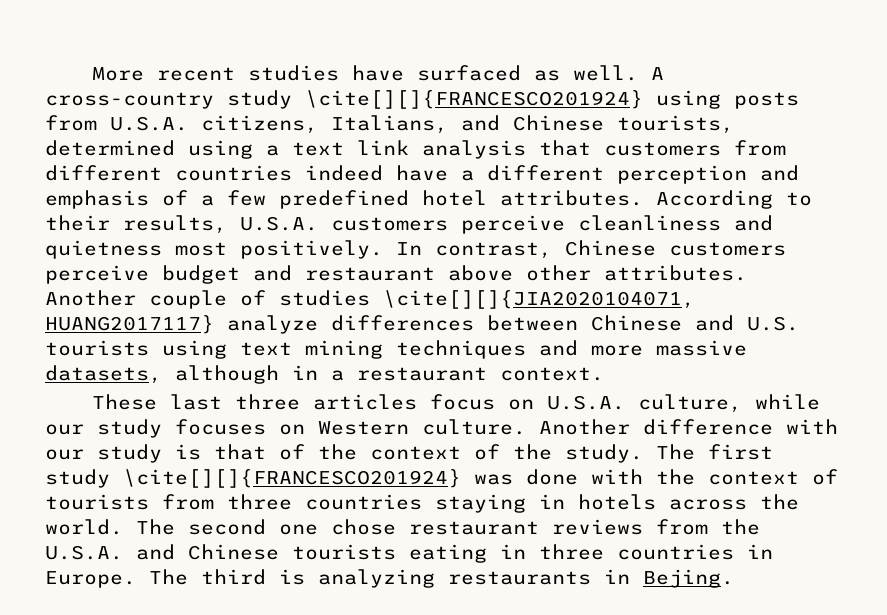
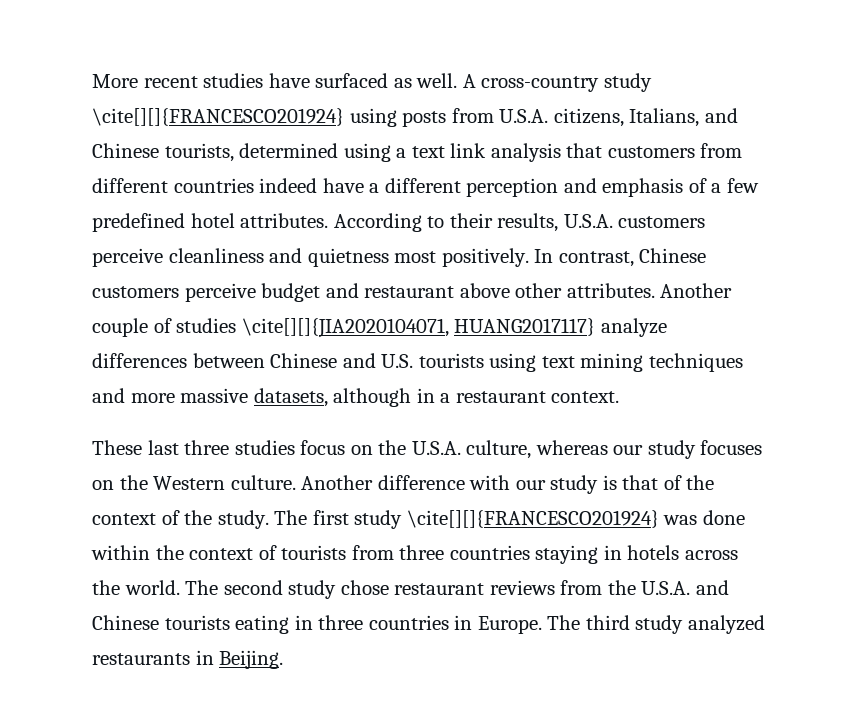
[312,394,417,410] articles -> [234,440,295,455] studies
(534, 404) none -> [378,440,407,455] the
[754,394,820,410] while -> [535,440,608,455] whereas
(305, 429) none -> [119,475,148,490] the
[591,469,643,484] with -> [91,545,150,560] within
[279,524,318,535] one -> [288,580,337,599] study
[279,569,435,588] is analyzing -> [635,615,765,634] study analyzed
[643,569,734,588] Bejing. -> [219,650,284,669] Beijing.

